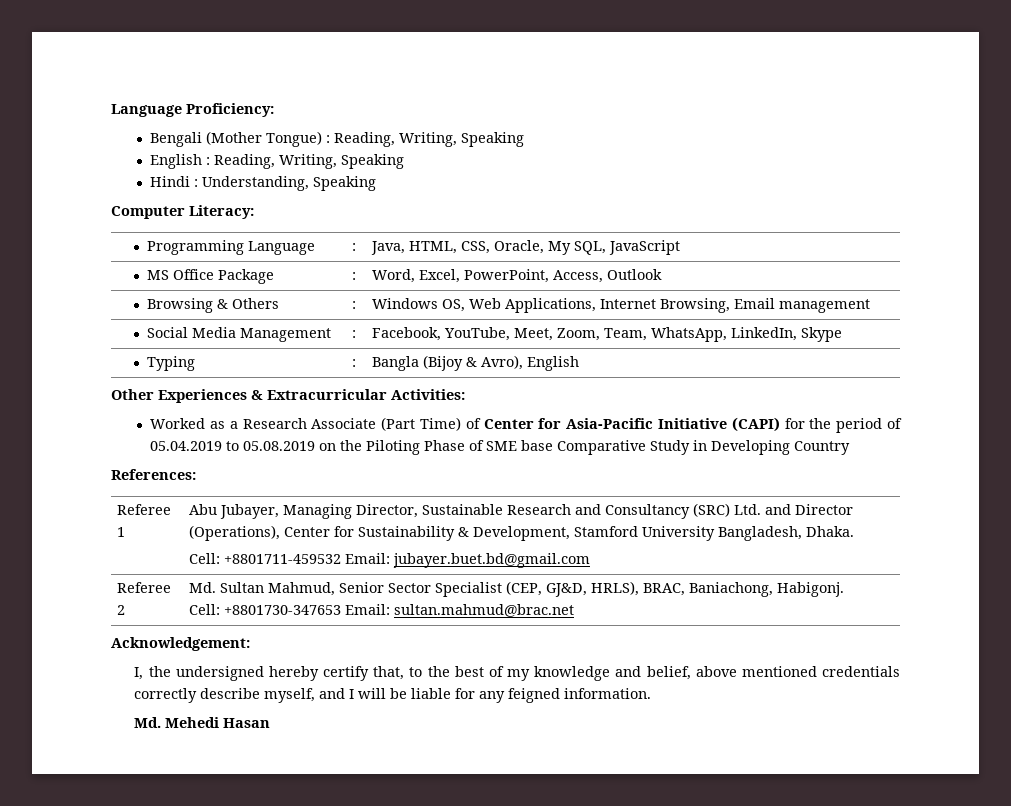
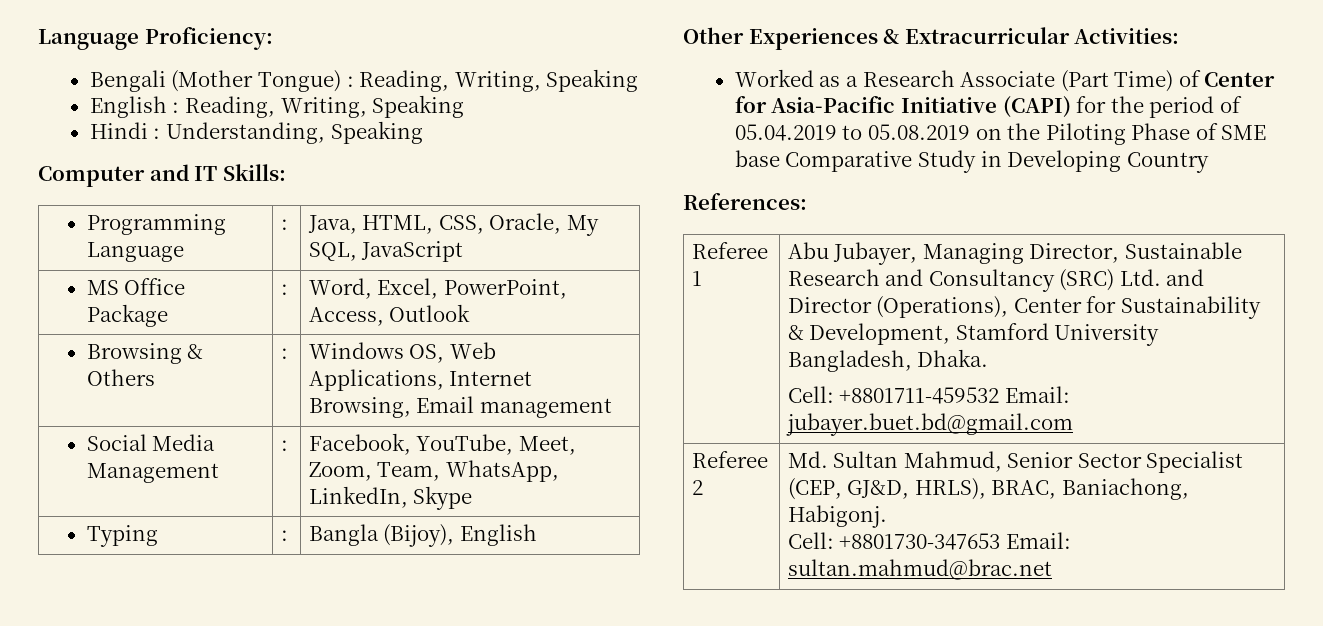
[189,205,254,219] Literacy: -> [149,164,286,181] and IT Skills:
[423,355,524,371] (Bijoy & Avro), -> [383,524,455,547] (Bijoy),
[111,637,250,651] [134,666,901,681] [134,688,652,703] [134,717,271,728] // Acknowledgement: // I, the undersigned hereby certify that, to the best of my knowledge and belief, above mentioned credentials correctly describe myself, and I will be liable for any feigned information. // Md. Mehedi Hasan -> (1052, 569) none

